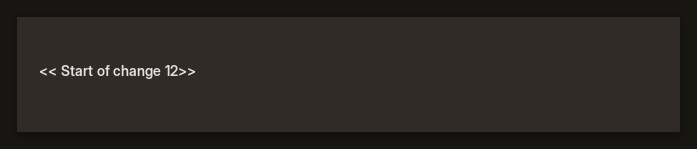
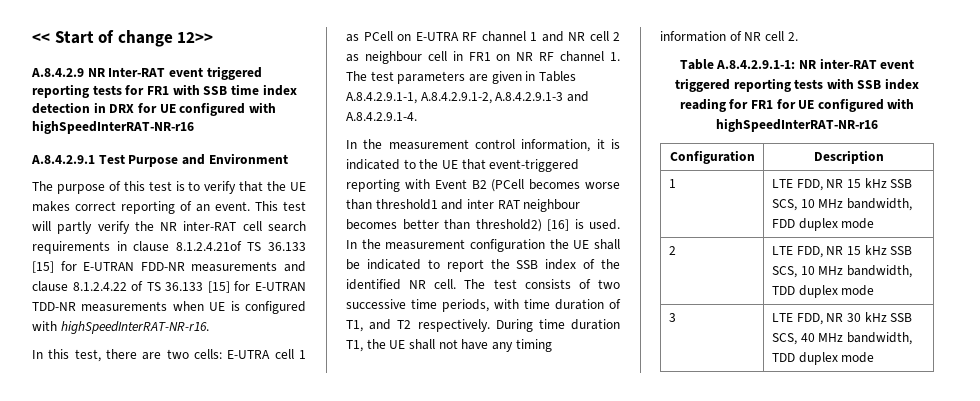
(197, 70) none -> [31,66,262,80] [32,84,297,98] [32,102,276,116] [32,120,194,134] [31,153,288,167] [32,181,307,194] [32,201,306,214] [32,221,306,234] [32,241,306,254] [32,261,306,273] [32,281,307,293] [32,301,306,314] [32,321,209,334] [32,349,306,362] [346,31,620,42] [346,51,620,64] [346,71,576,84] [346,91,589,104] [346,112,417,121] [346,139,620,152] [346,159,580,172] [346,179,620,192] [346,199,581,212] [346,219,620,232] [346,239,620,252] [346,259,620,272] [346,279,620,290] [346,299,621,312] [346,319,620,332] [346,339,552,352] [660,31,798,42] [679,58,915,70] [674,78,920,92] [679,98,915,112] [716,118,878,132] [669,150,755,164] [813,150,884,164] [668,179,676,188] [771,178,913,191] [771,198,912,211] [771,218,875,231] [668,246,676,255] [771,245,913,258] [771,265,912,278] [771,285,875,298] [668,313,676,322] [771,312,913,325] [771,332,912,345] [771,352,875,365] // A.8.4.2.9 NR Inter-RAT event triggered reporting tests for FR1 with SSB time index detection in DRX for UE configured with highSpeedInterRAT-NR-r16 // A.8.4.2.9.1 Test Purpose and Environment // The purpose of this test is to verify that the UE makes correct reporting of an event. This test will partly verify the NR inter-RAT cell search requirements in clause 8.1.2.4.21of TS 36.133 [15] for E-UTRAN FDD-NR measurements and clause 8.1.2.4.22 of TS 36.133 [15] for E-UTRAN TDD-NR measurements when UE is configured with highSpeedInterRAT-NR-r16. // In this test, there are two cells: E-UTRA cell 1 as PCell on E-UTRA RF channel 1 and NR cell 2 as neighbour cell in FR1 on NR RF channel 1. The test parameters are given in Tables A.8.4.2.9.1-1, A.8.4.2.9.1-2, A.8.4.2.9.1-3 and A.8.4.2.9.1-4. // In the measurement control information, it is indicated to the UE that event-triggered reporting with Event B2 (PCell becomes worse than threshold1 and inter RAT neighbour becomes better than threshold2) [16] is used. In the measurement configuration the UE shall be indicated to report the SSB index of the identified NR cell. The test consists of two successive time periods, with time duration of T1, and T2 respectively. During time duration T1, the UE shall not have any timing information of NR cell 2. // Table A.8.4.2.9.1-1: NR inter-RAT event triggered reporting tests with SSB index reading for FR1 for UE configured with highSpeedInterRAT-NR-r16 // Configuration | Description // 1 | LTE FDD, NR 15 kHz SSB SCS, 10 MHz bandwidth, FDD duplex mode // 2 | LTE FDD, NR 15 kHz SSB SCS, 10 MHz bandwidth, TDD duplex mode // 3 | LTE FDD, NR 30 kHz SSB SCS, 40 MHz bandwidth, TDD duplex mode

